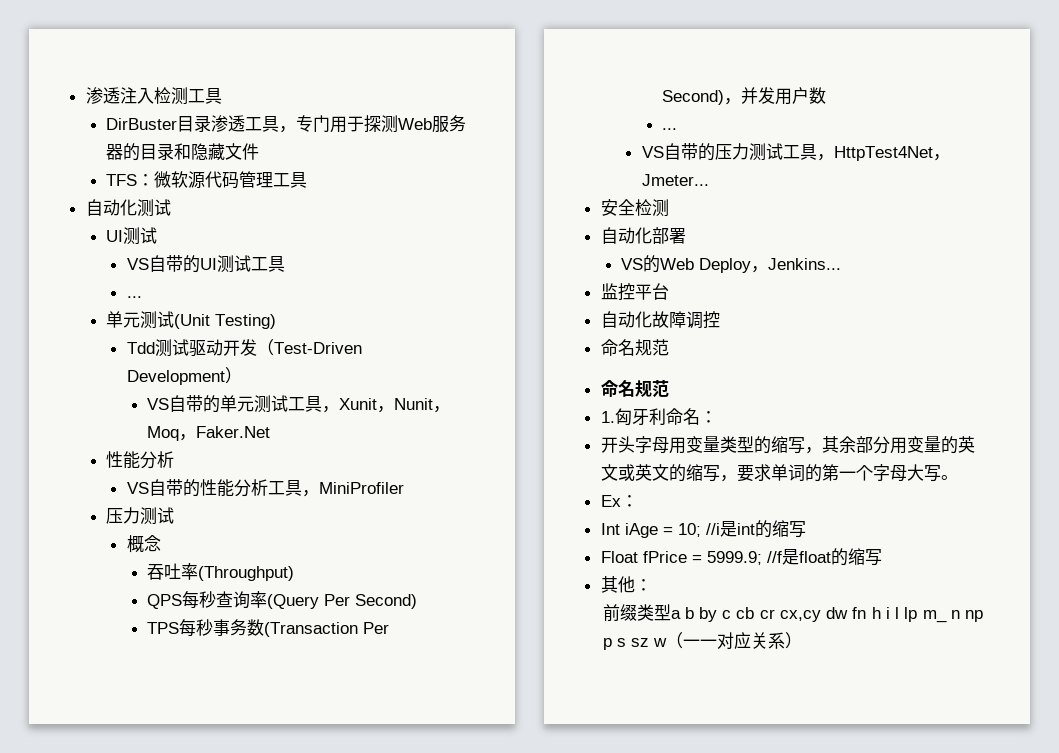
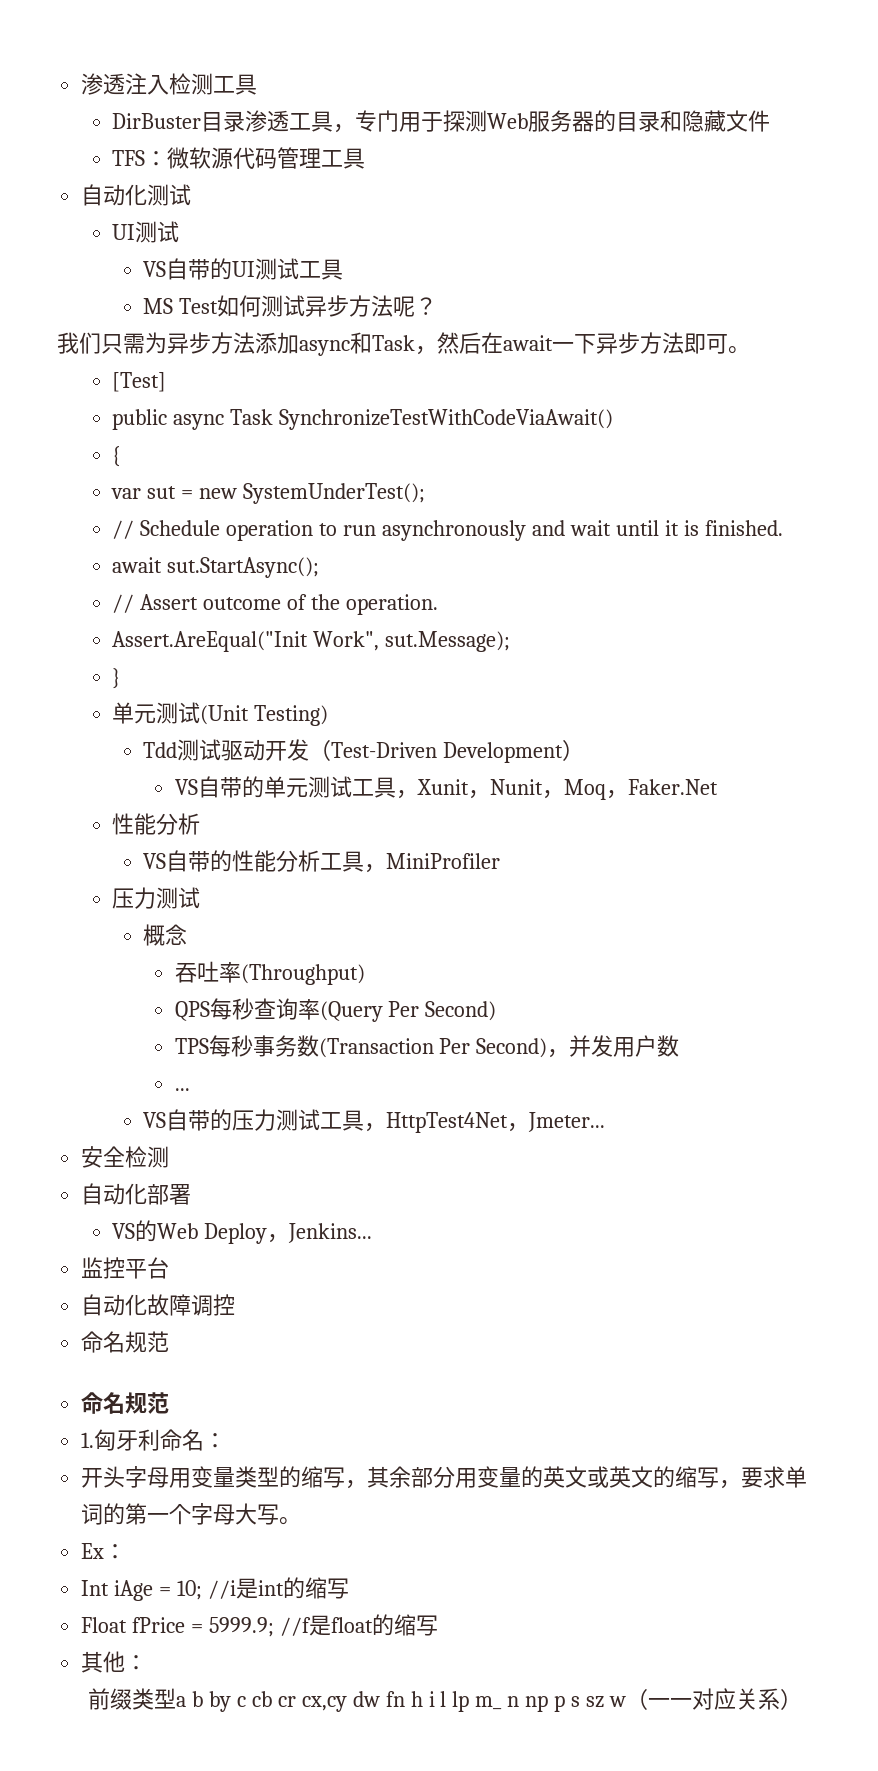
[126,296,142,298] ... -> [143,295,438,317] [57,332,750,356] [112,372,167,392] [112,409,614,430] [112,446,122,467] [111,483,426,504] [112,520,783,541] [112,557,320,578] [112,594,439,615] [112,631,511,652] [112,668,122,689] MS Test如何测试异步方法呢？ // 我们只需为异步方法添加async和Task，然后在await一下异步方法即可。 // [Test] // public async Task SynchronizeTestWithCodeViaAwait() // { // var sut = new SystemUnderTest(); // // Schedule operation to run asynchronously and wait until it is finished. // await sut.StartAsync(); // // Assert outcome of the operation. // Assert.AreEqual("Init Work", sut.Message); // }

